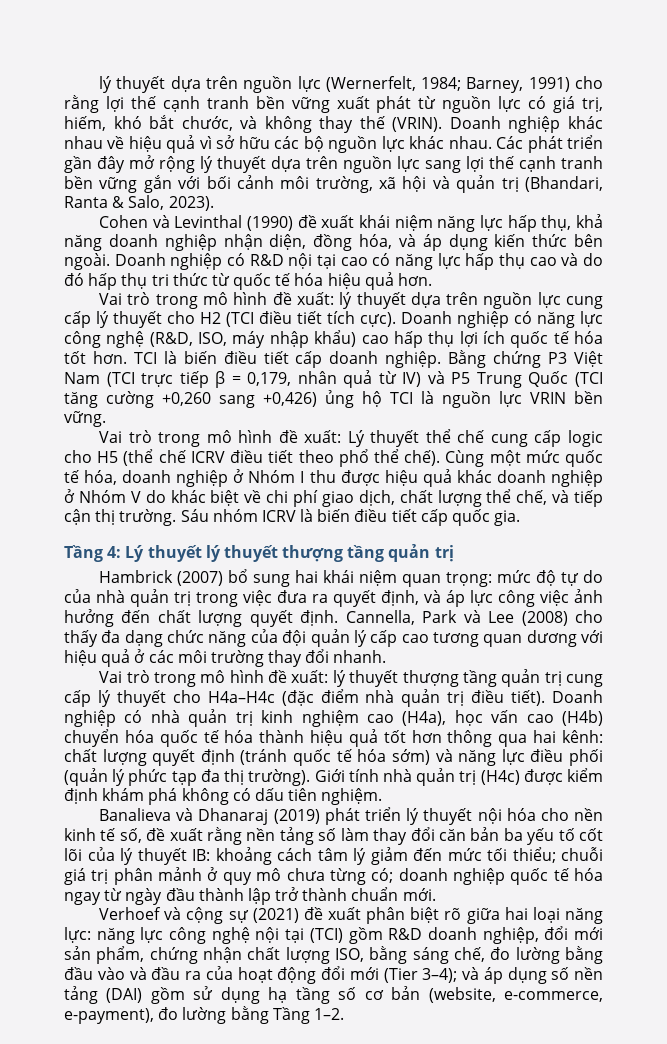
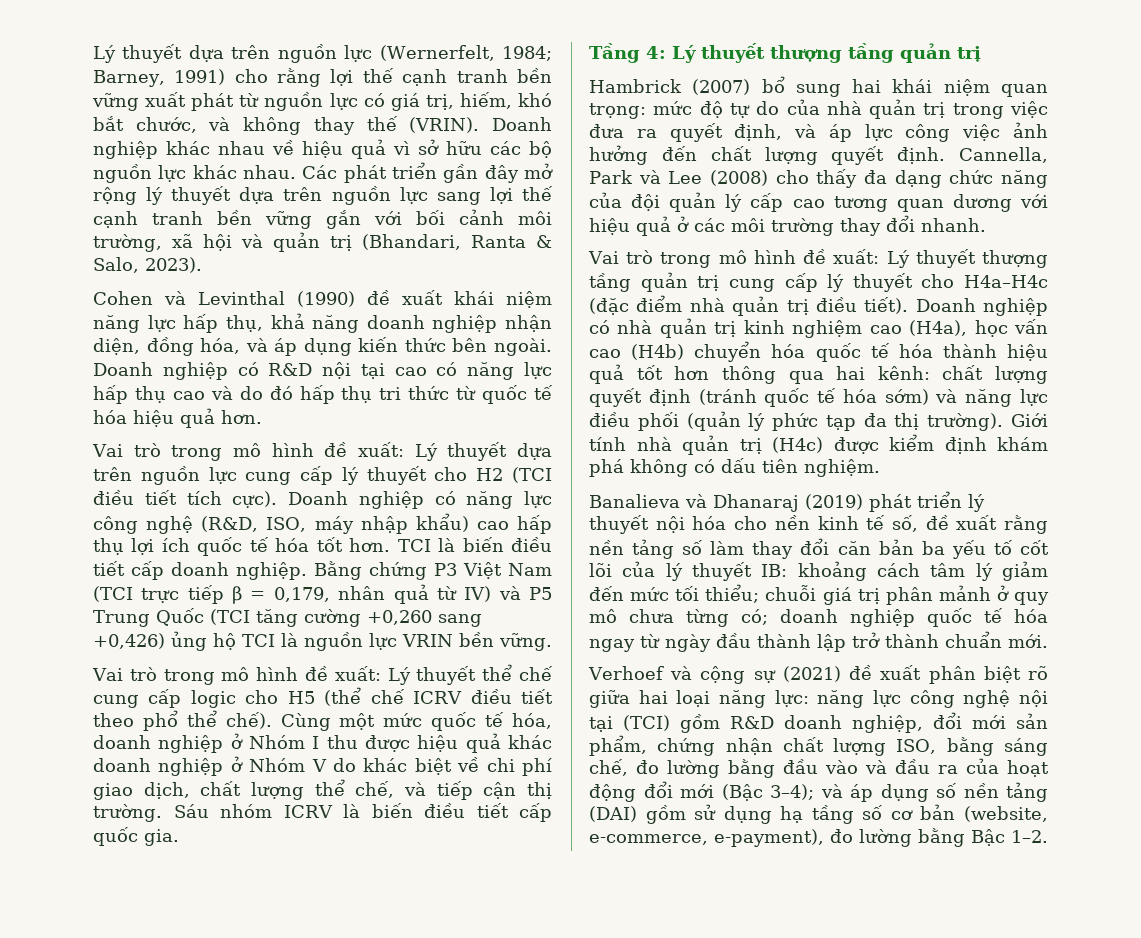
[99,76,113,93] lý -> [93,45,116,63] Lý
[339,292,353,309] lý -> [414,443,438,461] Lý
[205,545,278,562] lý thuyết -> (765, 53) none
[332,670,346,687] lý -> [886,250,910,268] Lý
[383,968,418,983] (Tier -> [721,784,763,801] (Bậc
[272,1007,310,1024] Tầng -> [971,829,1005,846] Bậc

